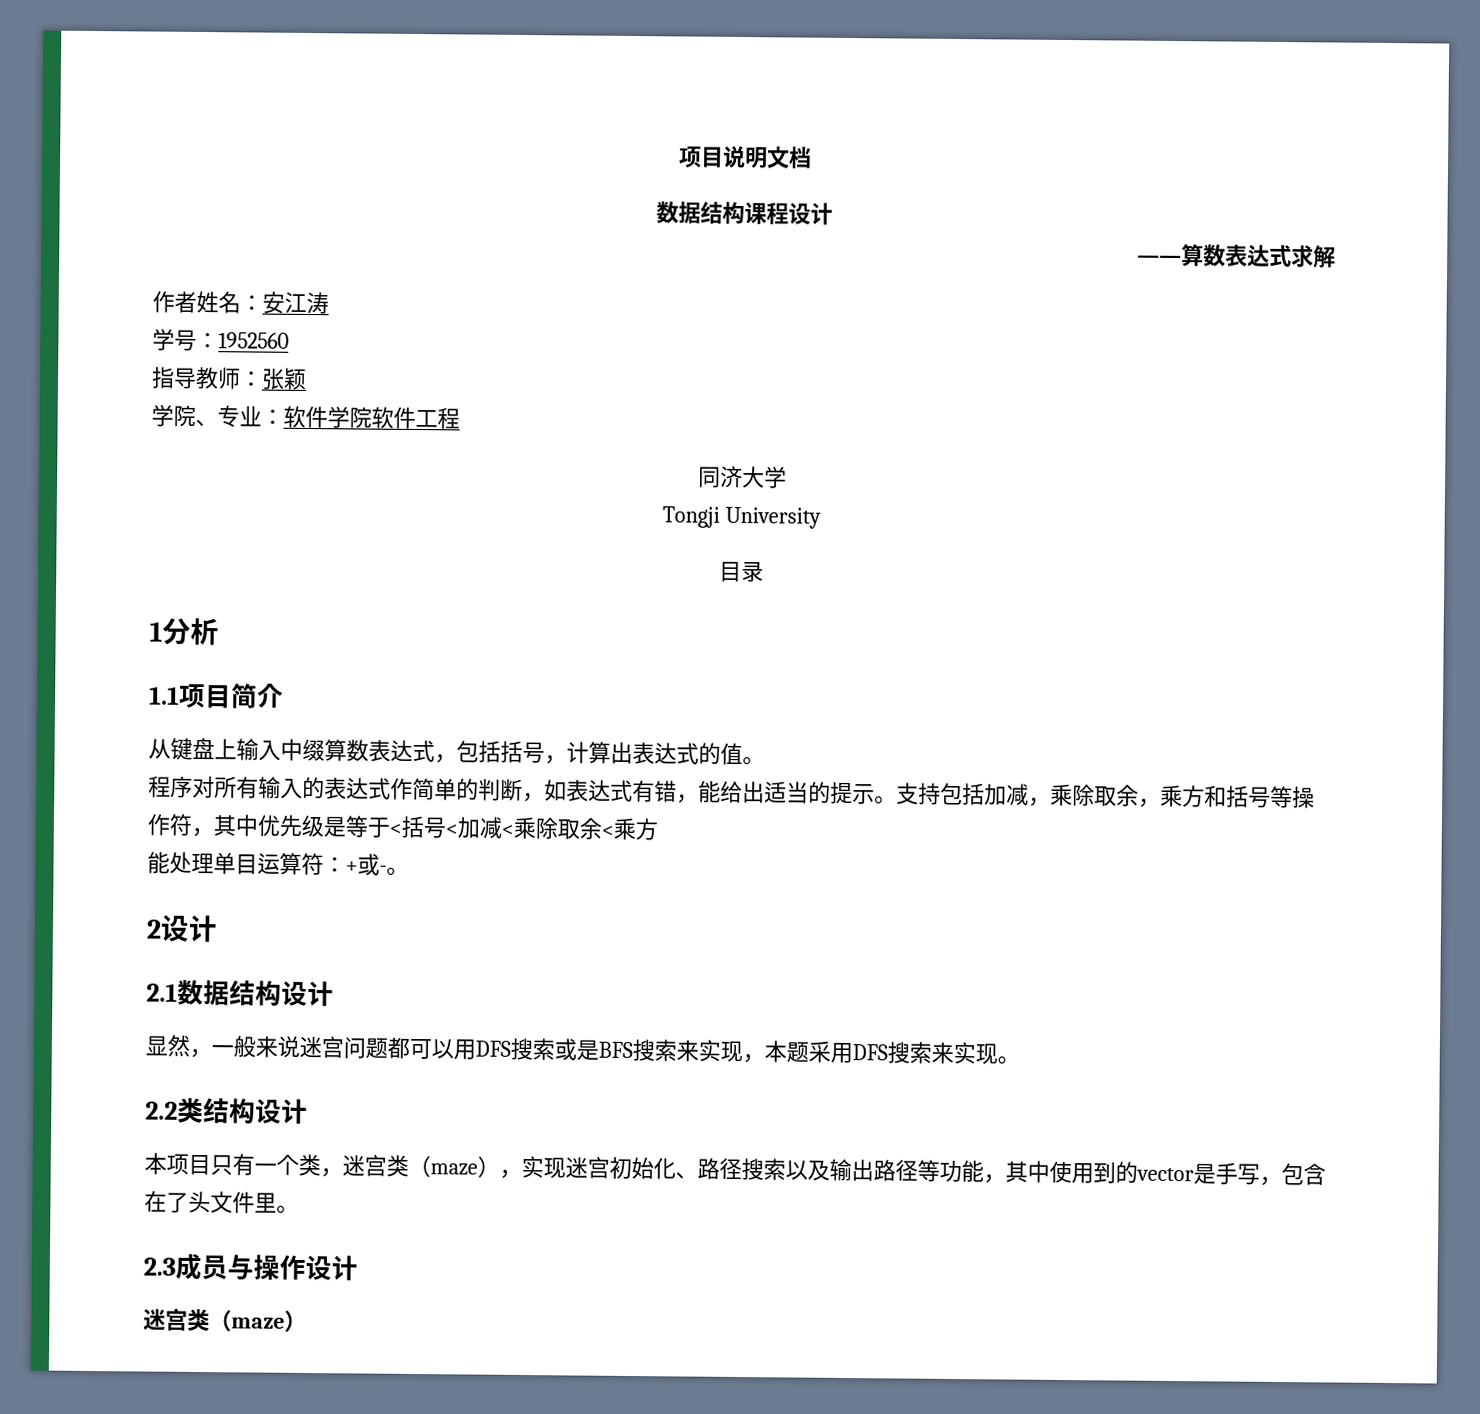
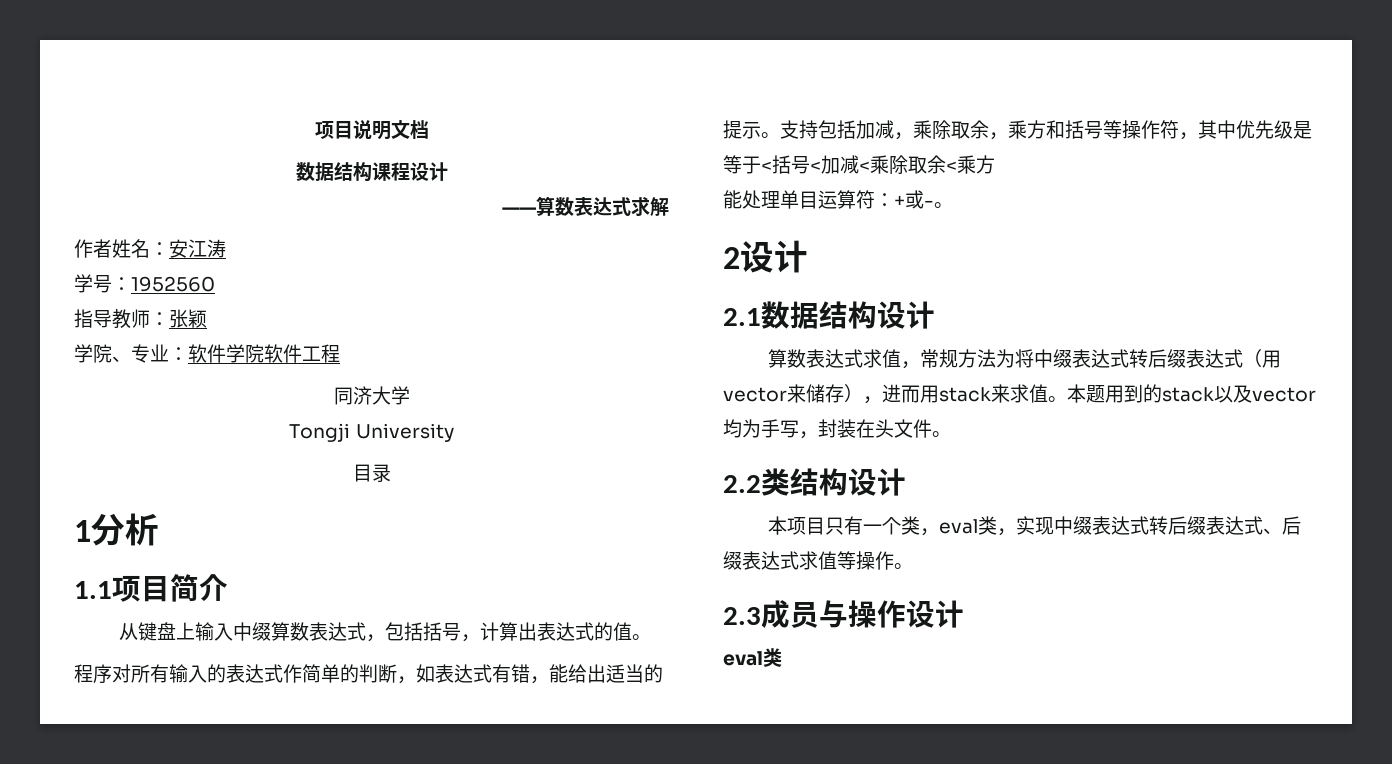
[145,1034,998,1065] 显然，一般来说迷宫问题都可以用DFS搜索或是BFS搜索来实现，本题采用DFS搜索来实现 -> [768,349,1282,369] [723,384,1316,404] [723,419,932,439] 算数表达式求值，常规方法为将中缀表达式转后缀表达式（用vector来储存），进而用stack来求值。本题用到的stack以及vector均为手写，封装在头文件
[342,1154,1326,1187] [144,1190,277,1214] 迷宫类（maze），实现迷宫初始化、路径搜索以及输出路径等功能，其中使用到的vector是手写，包含在了头文件里 -> [939,516,1302,536] [723,551,894,570] eval类，实现中缀表达式转后缀表达式、后缀表达式求值等操作
[143,1307,307,1333] 迷宫类（maze） -> [723,648,782,667] eval类

